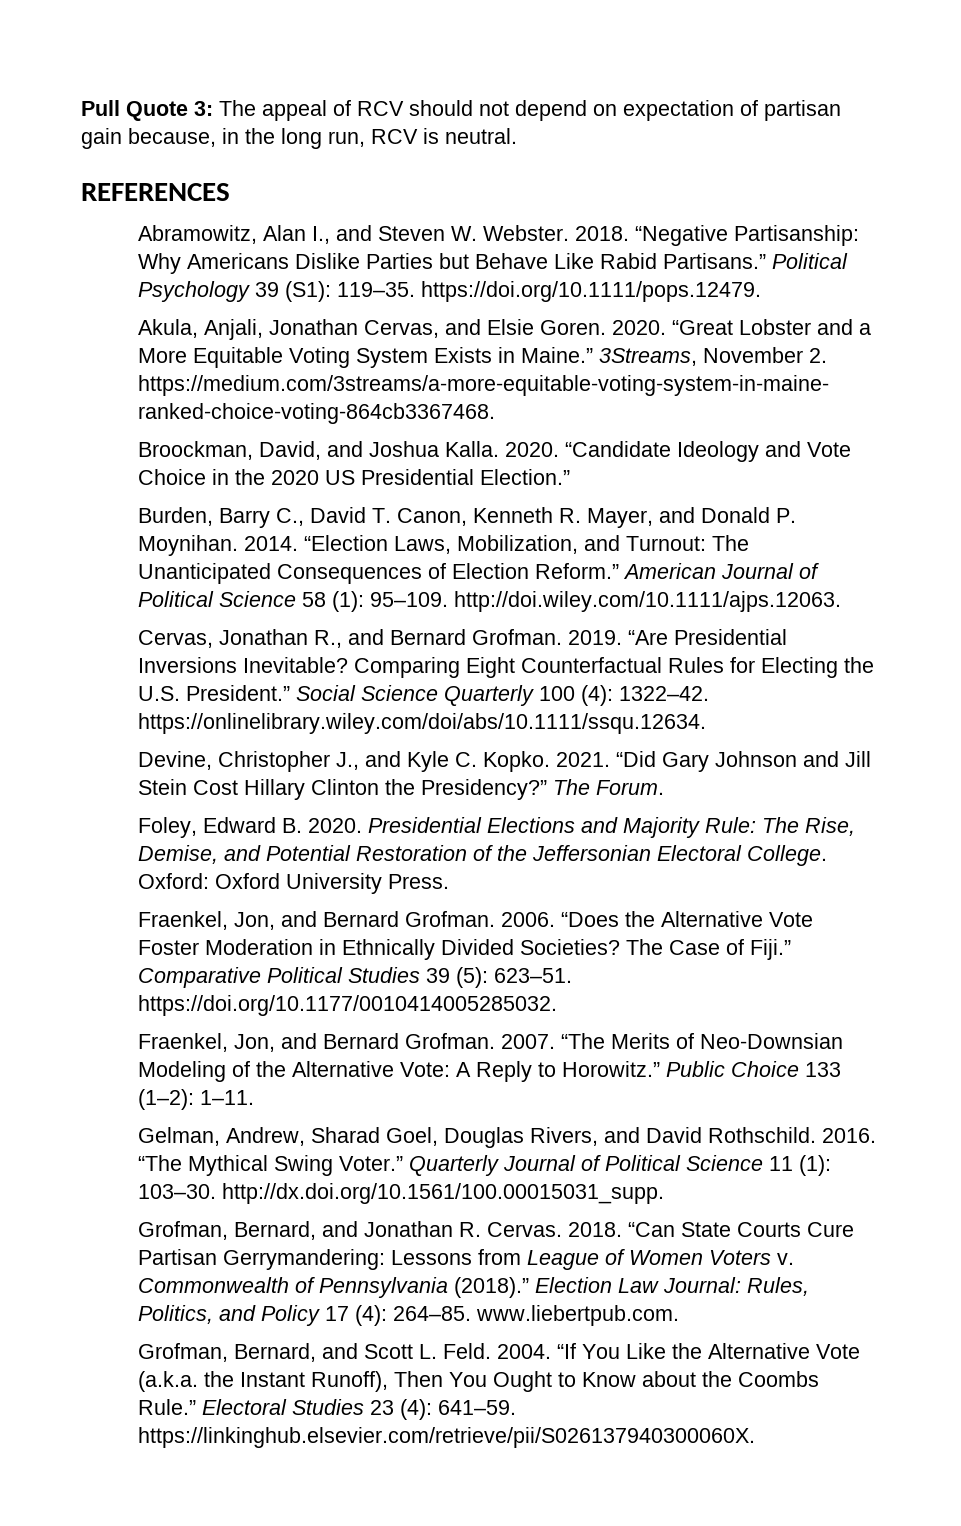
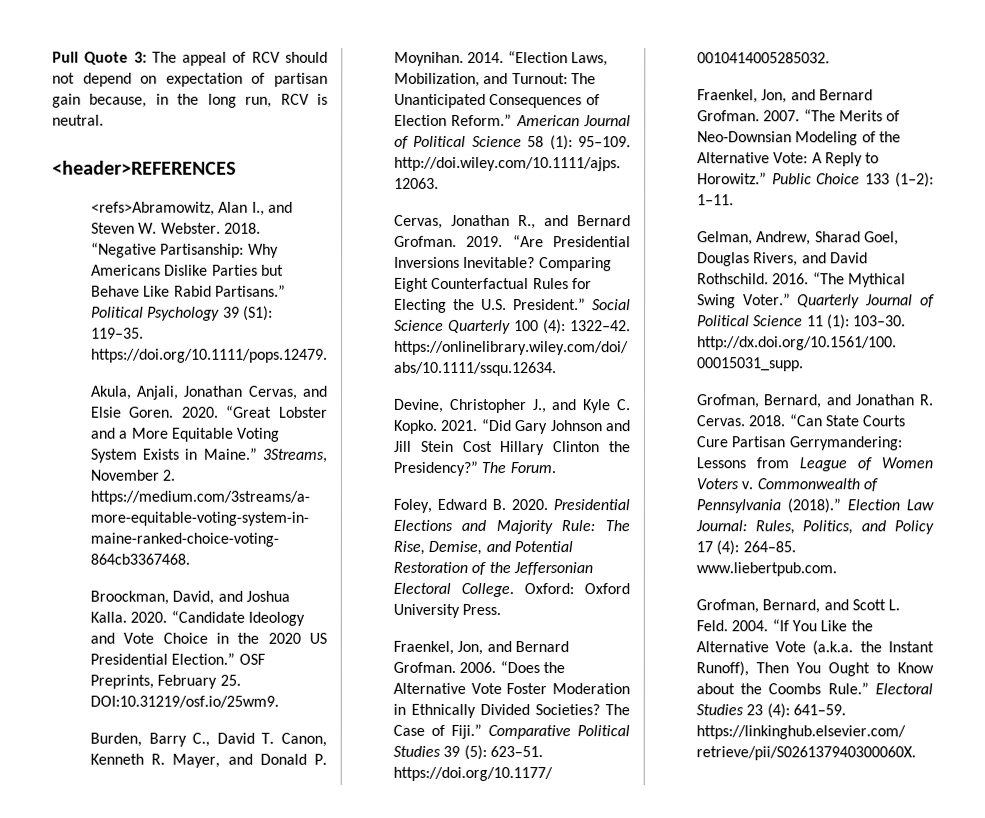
[81,183,230,201] [138,225,258,244] REFERENCES // Abramowitz, -> [52,160,236,175] [90,201,215,216] <header>REFERENCES // <refs>Abramowitz,
(571, 477) none -> [238,653,265,665] [89,674,241,689] [89,695,279,708] OSF Preprints, February 25. DOI:10.31219/osf.io/25wm9.

